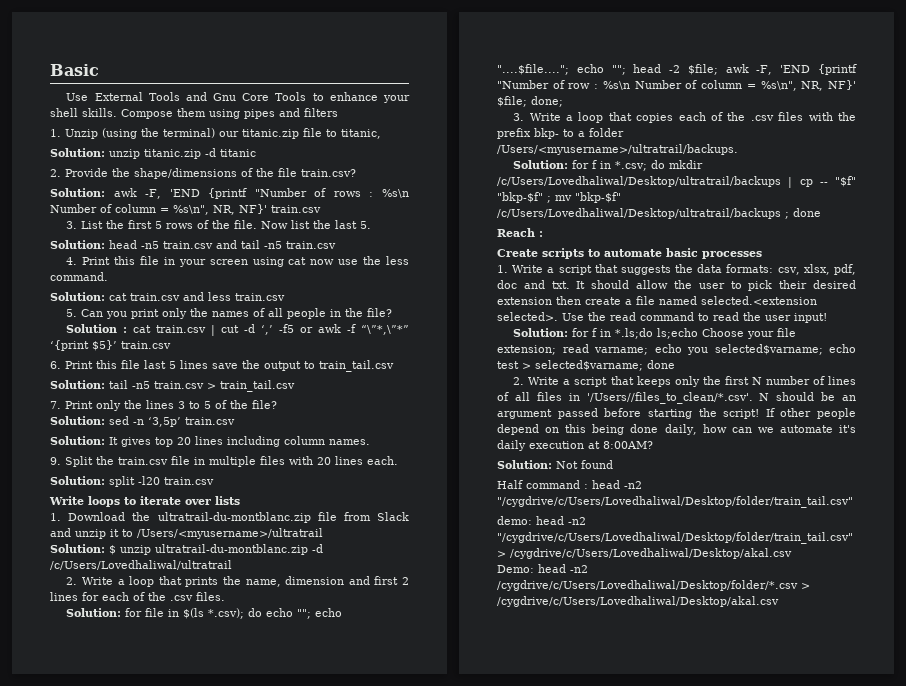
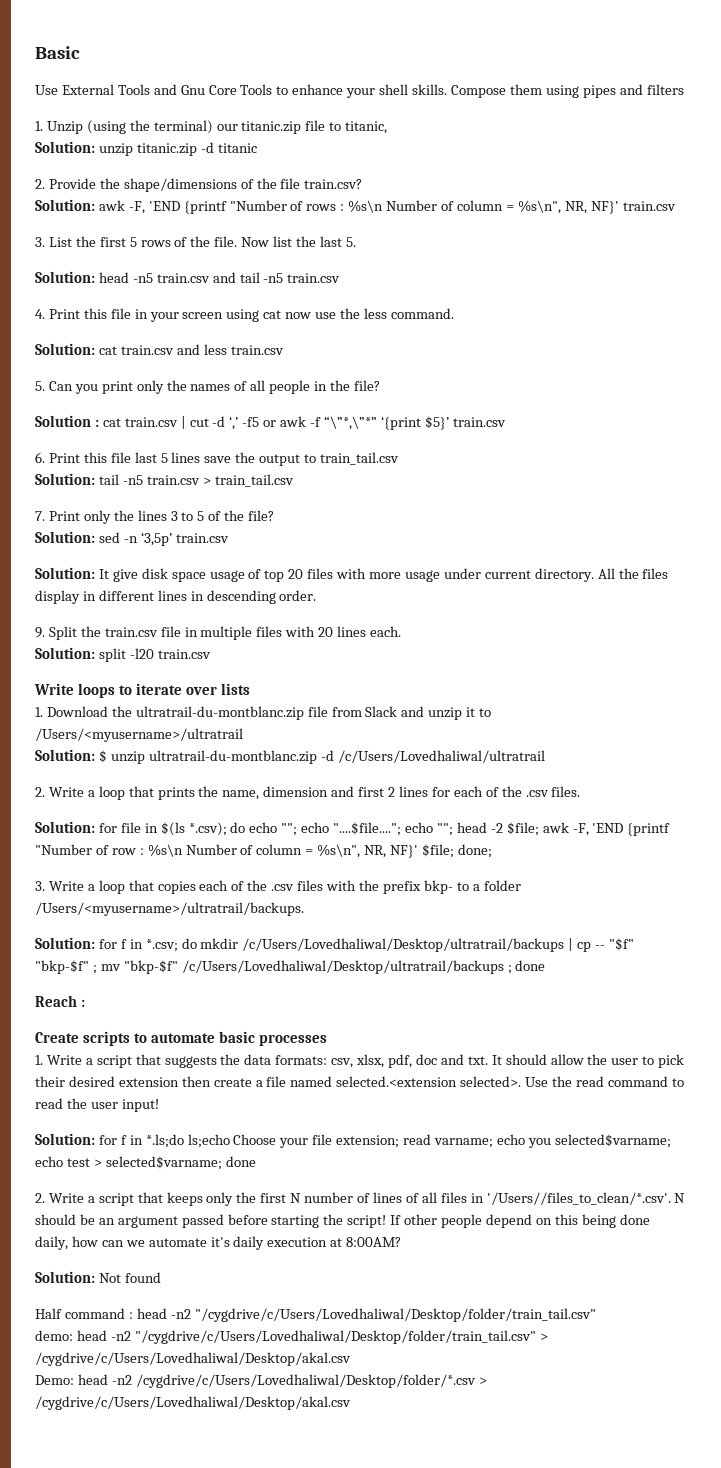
[121,436,370,447] gives top 20 lines including column names. -> [112,568,669,582] [35,590,317,604] give disk space usage of top 20 files with more usage under current directory. All the files display in different lines in descending order.

